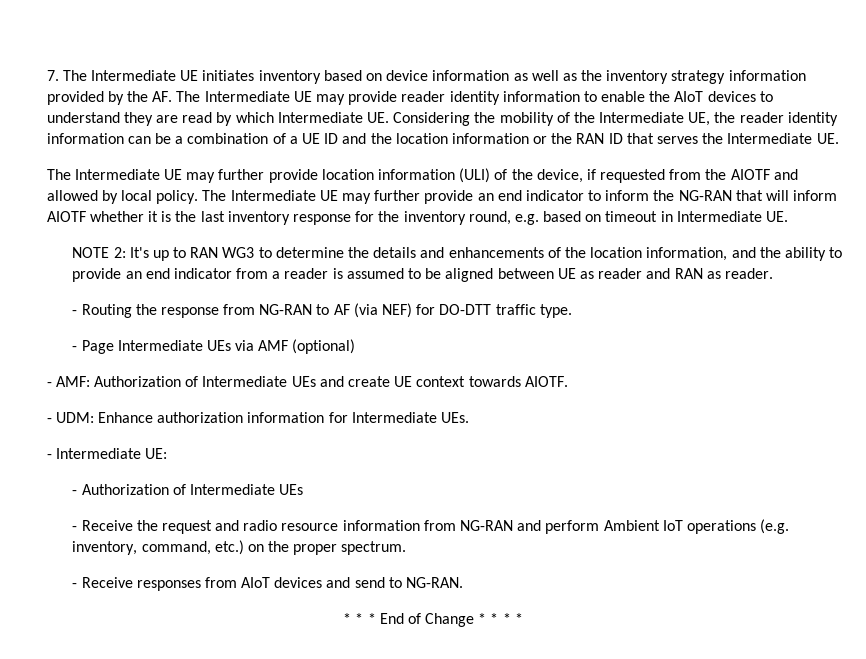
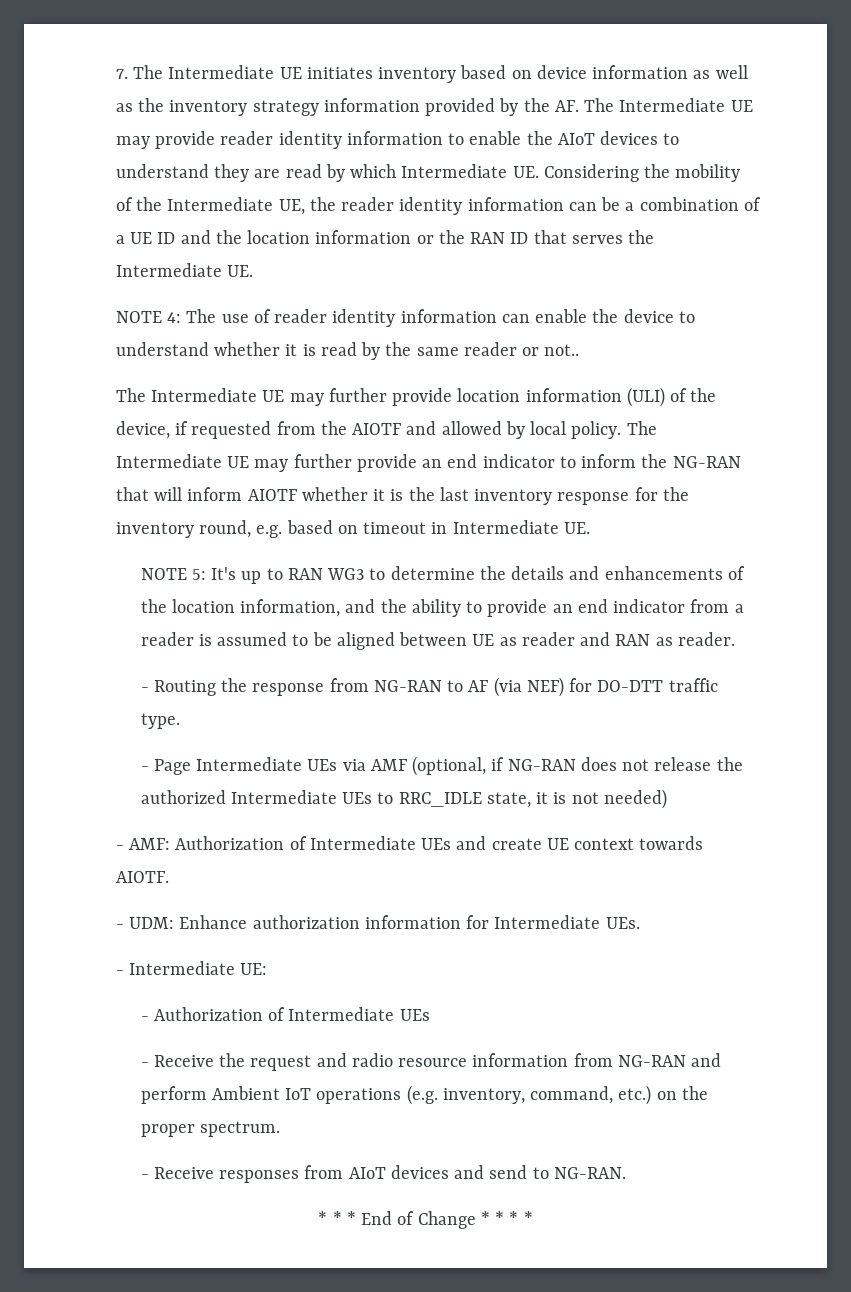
(839, 138) none -> [115,309,695,327] [115,342,580,360] // NOTE 4: The use of reader identity information can enable the device to understand whether it is read by the same reader or not..
[113,247,126,258] 2: -> [191,569,206,580] 5:
[292,339,356,354] (optional) -> [412,756,743,776] [140,789,667,809] (optional, if NG-RAN does not release the authorized Intermediate UEs to RRC_IDLE state, it is not needed)

